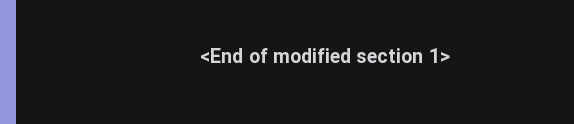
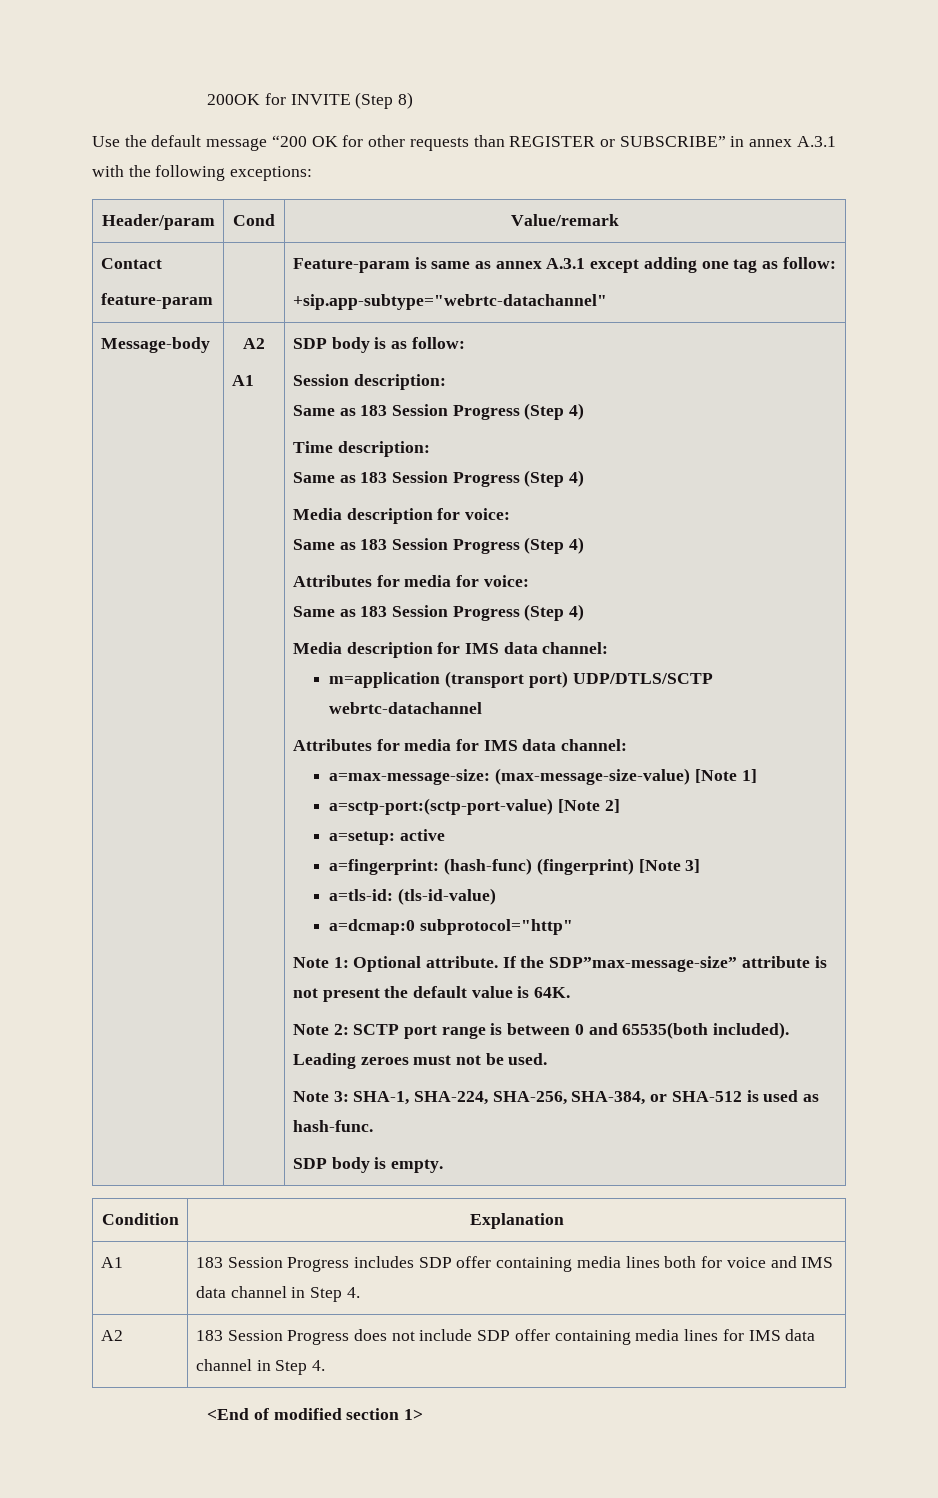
(200, 55) none -> [207,92,414,109] [92,135,836,151] [92,165,313,181] [101,214,215,230] [233,214,275,226] [511,214,619,226] [100,258,162,269] [100,293,213,309] [292,257,836,273] [292,294,607,310] [100,337,210,353] [243,338,265,349] [231,375,254,386] [292,337,465,353] [292,374,446,390] [292,403,585,420] [292,441,430,457] [292,470,585,487] [292,508,511,524] [292,537,585,554] [292,575,529,587] [292,604,585,621] [292,642,609,658] [329,671,713,688] [329,702,483,714] [292,739,628,751] [329,768,757,785] [329,798,620,815] [329,829,446,845] [329,858,701,875] [329,888,497,905] [329,919,574,935] [292,956,827,972] [292,986,571,1002] [292,1022,790,1039] [292,1053,548,1069] [292,1090,820,1105] [292,1120,373,1132] [292,1157,444,1173] [101,1213,179,1225] [469,1213,564,1229] [100,1257,123,1268] [195,1256,834,1272] [195,1286,360,1302] [100,1330,123,1341] [195,1329,816,1345] [195,1359,326,1375] 200OK for INVITE (Step 8) // Use the default message “200 OK for other requests than REGISTER or SUBSCRIBE” in annex A.3.1 with the following exceptions: // Header/param | Cond | Value/remark // Contact // feature-param | | Feature-param is same as annex A.3.1 except adding one tag as follow: // +sip.app-subtype="webrtc-datachannel" // Message-body | A2 // A1 | SDP body is as follow: // Session description: // Same as 183 Session Progress (Step 4) // Time description: // Same as 183 Session Progress (Step 4) // Media description for voice: // Same as 183 Session Progress (Step 4) // Attributes for media for voice: // Same as 183 Session Progress (Step 4) // Media description for IMS data channel: // m=application (transport port) UDP/DTLS/SCTP webrtc-datachannel // Attributes for media for IMS data channel: // a=max-message-size: (max-message-size-value) [Note 1] // a=sctp-port:(sctp-port-value) [Note 2] // a=setup: active // a=fingerprint: (hash-func) (fingerprint) [Note 3] // a=tls-id: (tls-id-value) // a=dcmap:0 subprotocol="http" // Note 1: Optional attribute. If the SDP”max-message-size” attribute is not present the default value is 64K. // Note 2: SCTP port range is between 0 and 65535(both included). Leading zeroes must not be used. // Note 3: SHA-1, SHA-224, SHA-256, SHA-384, or SHA-512 is used as hash-func. // SDP body is empty. // Condition | Explanation // A1 | 183 Session Progress includes SDP offer containing media lines both for voice and IMS data channel in Step 4. // A2 | 183 Session Progress does not include SDP offer containing media lines for IMS data channel in Step 4. //

